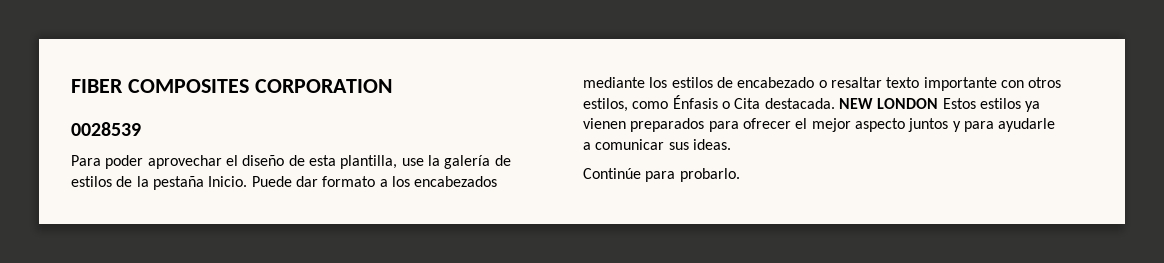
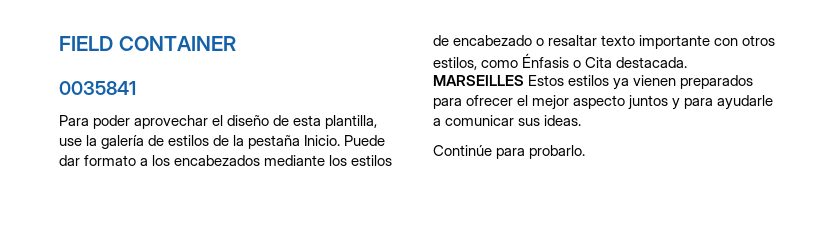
[71,79,392,93] [71,122,141,136] FIBER COMPOSITES CORPORATION // 0028539 -> [59,36,236,51] [59,81,136,95] FIELD CONTAINER // 0035841
[838,98,939,109] NEW LONDON -> [433,75,524,86] MARSEILLES

